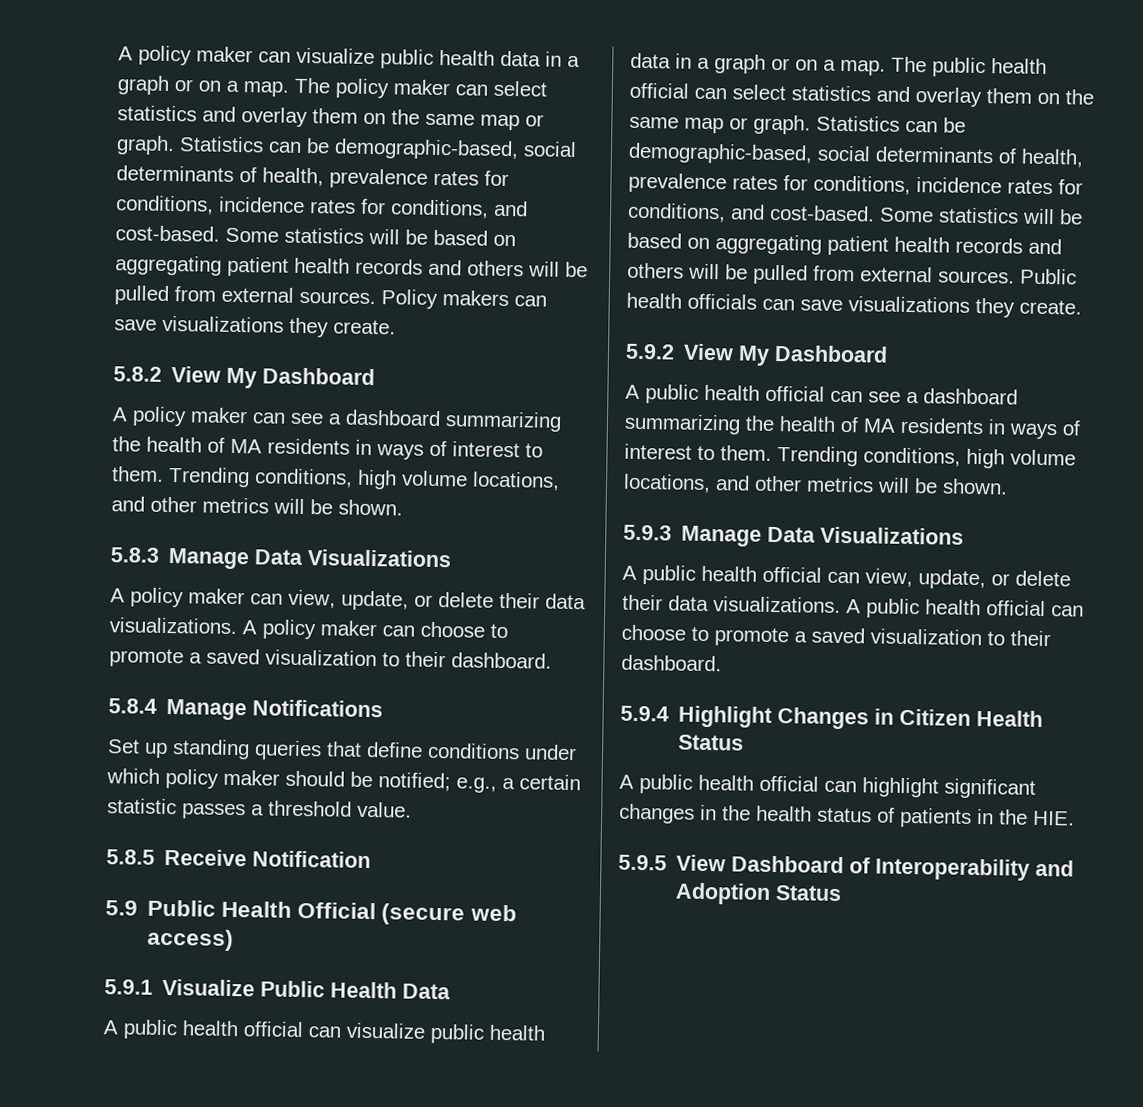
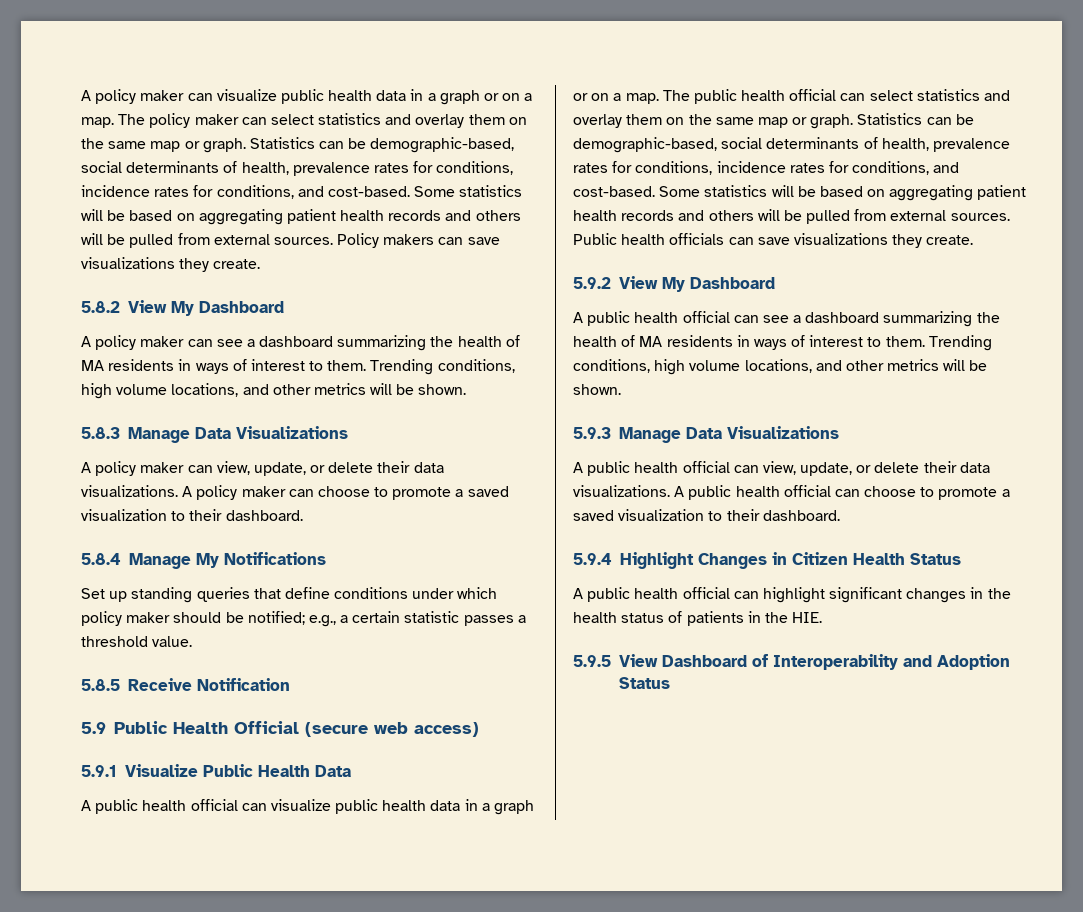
(248, 710) none -> [195,553,219,568] My

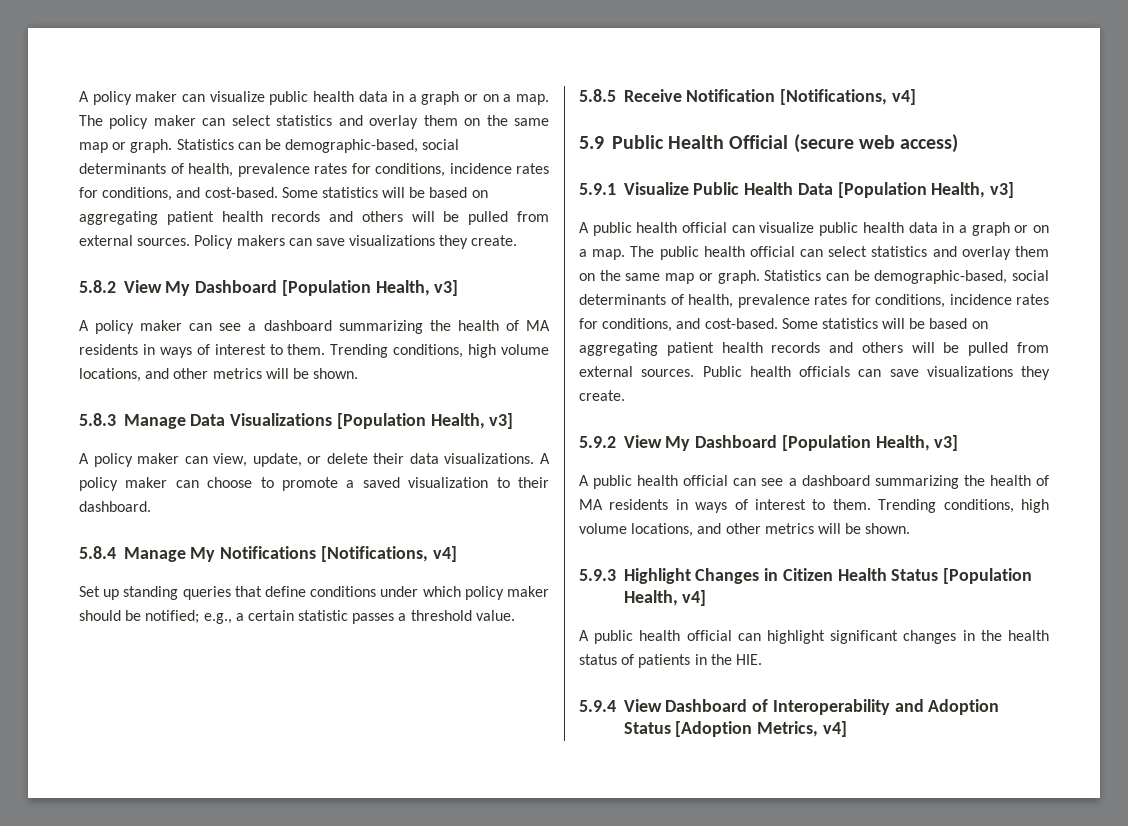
(284, 307) none -> [281,280,459,296] [Population Health, v3]
(348, 432) none -> [336,413,514,429] [Population Health, v3]
(326, 558) none -> [320,546,457,562] [Notifications, v4]
(290, 684) none -> [780,89,916,105] [Notifications, v4]
(351, 771) none -> [837,182,1015,198] [Population Health, v3]
(775, 283) none -> [781,435,959,451] [Population Health, v3]
[618,426,839,443] [573,461,990,476] [573,485,1010,500] [573,509,840,521] [573,553,612,565] Manage Data Visualizations // A public health official can view, update, or delete their data visualizations. A public health official can choose to promote a saved visualization to their dashboard. // 5.9.4 -> (616, 575) none
(961, 559) none -> [943,568,1033,584] [623,590,707,606] [Population Health, v4]
[573,655,611,667] 5.9.5 -> [579,700,616,712] 5.9.4
(670, 683) none -> [675,721,847,737] [Adoption Metrics, v4]

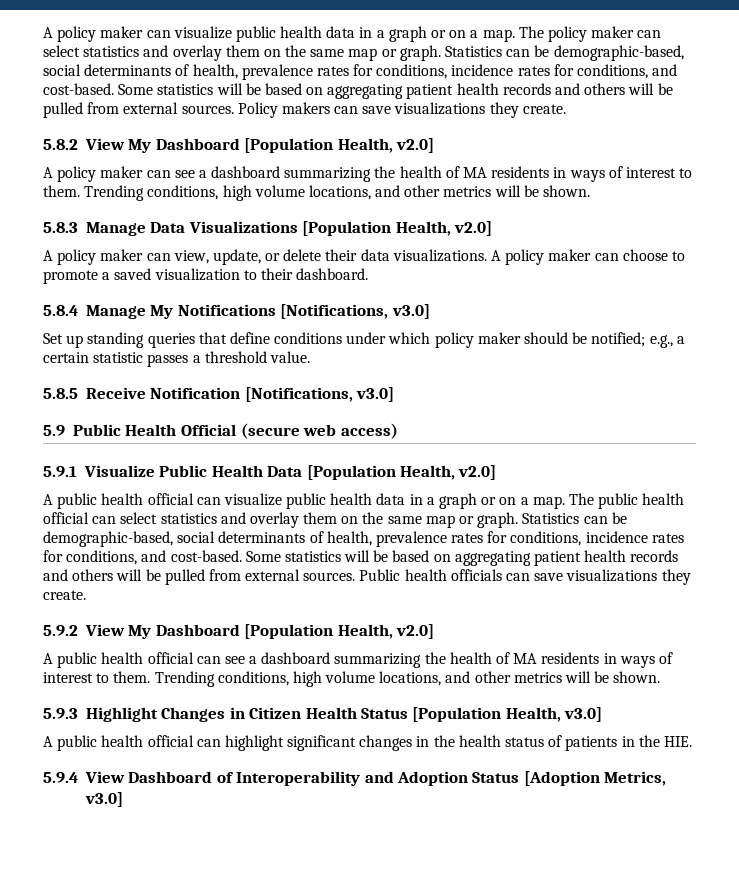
[434,280,459,296] v3] -> [396,138,435,153] v2.0]
[489,413,514,429] v3] -> [454,221,493,236] v2.0]
[432,546,457,562] v4] -> [391,304,430,319] v3.0]
[891,89,916,105] v4] -> [356,387,395,402] v3.0]
[990,182,1015,198] v3] -> [458,465,497,480] v2.0]
[934,435,959,451] v3] -> [396,624,435,639] v2.0]
[682,590,707,606] v4] -> [564,707,603,722] v3.0]
[822,721,847,737] v4] -> [84,792,123,807] v3.0]

